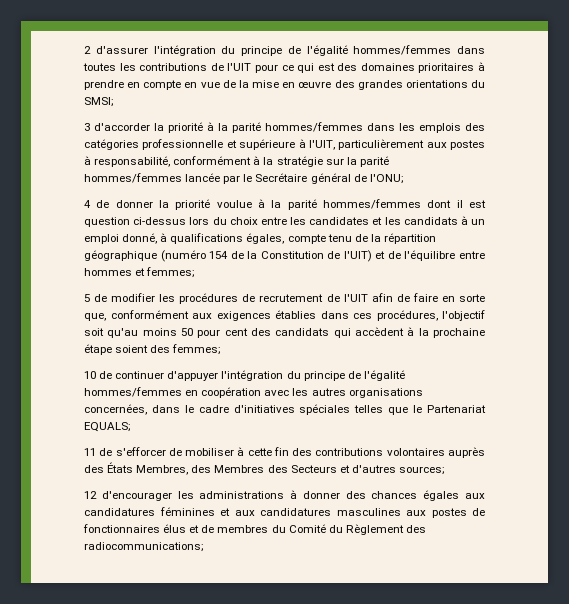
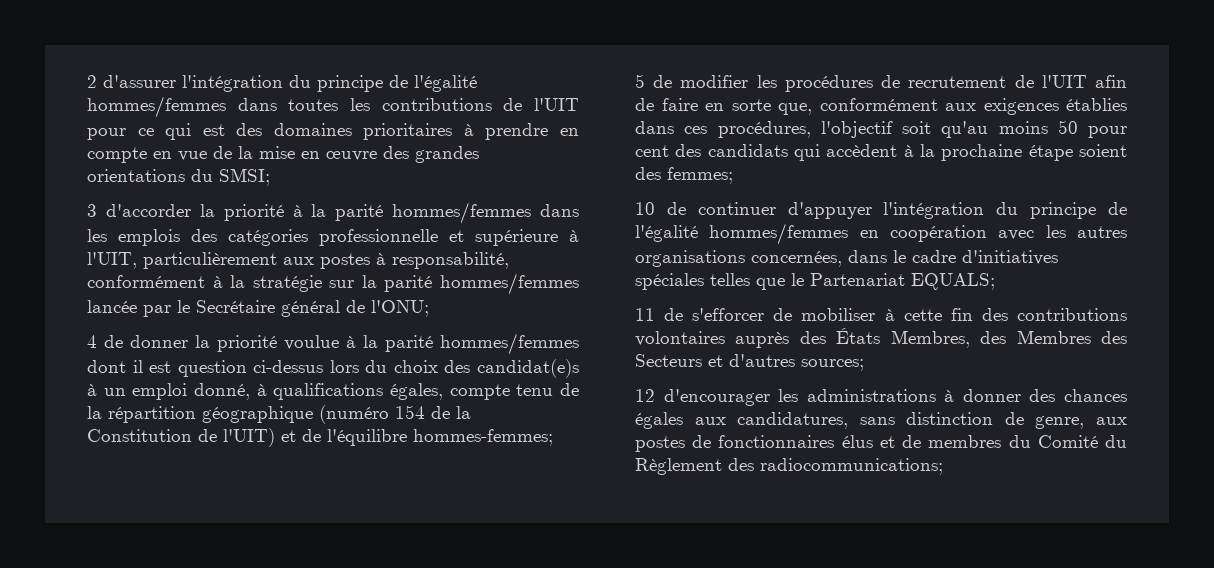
[260,217,458,225] entre les candidates et les candidats -> [444,359,579,378] des candidat(e)s
[459,251,486,259] [84,267,196,278] entre hommes et femmes; -> [413,429,553,446] hommes-femmes;
[84,507,401,516] candidatures féminines et aux candidatures masculines -> [737,412,1085,429] candidatures, sans distinction de genre,

